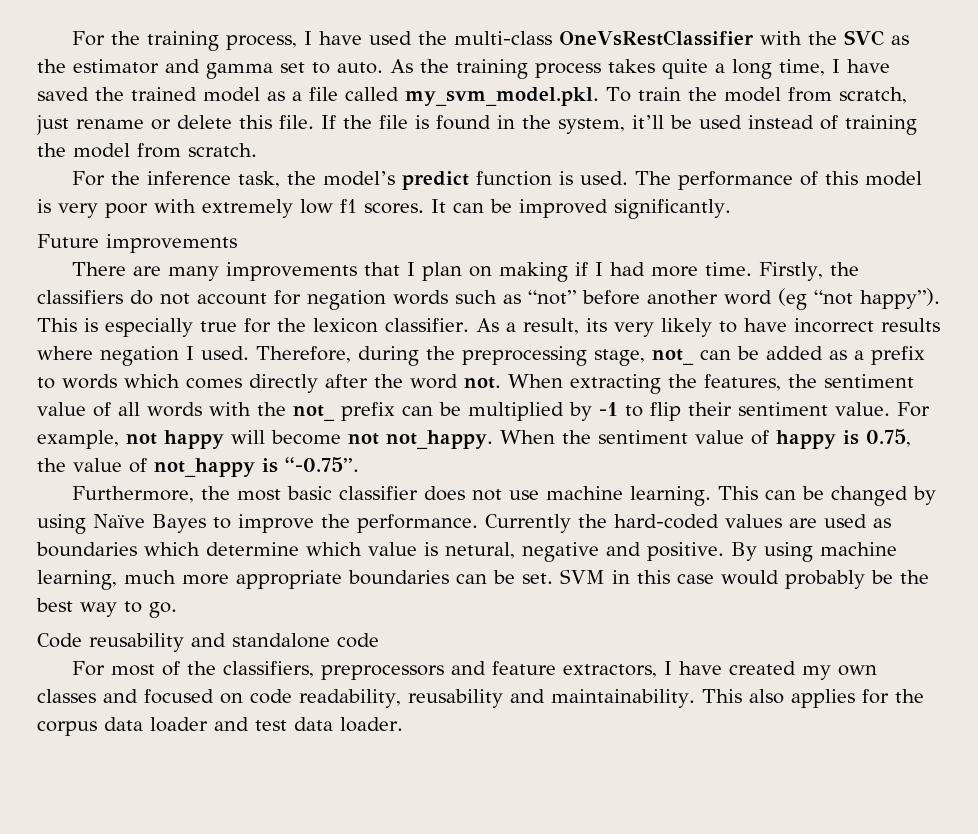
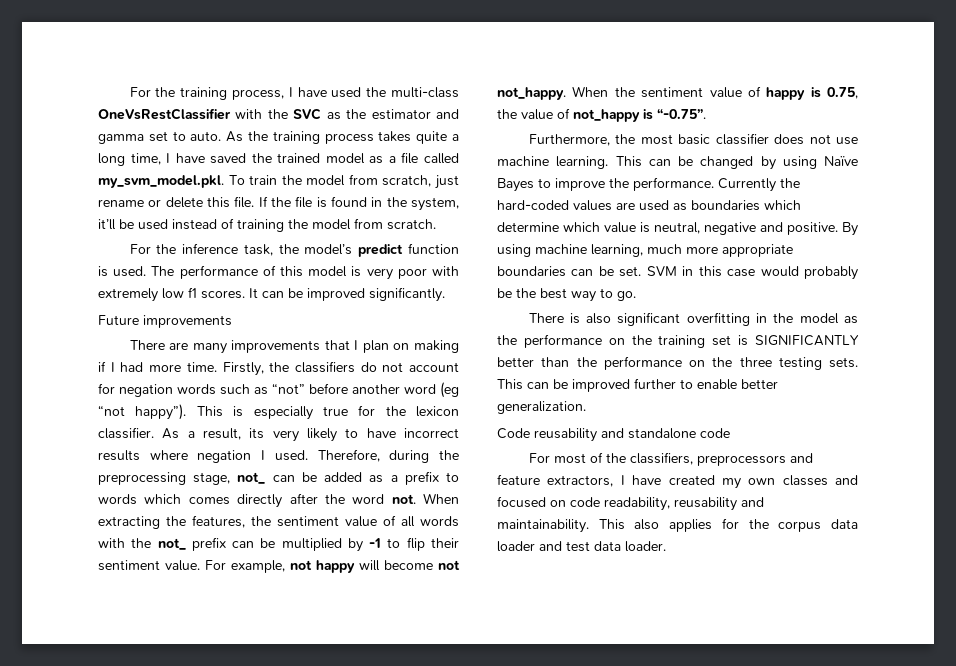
[445,542,515,559] netural, -> [654,222,700,234] neutral,
(177, 610) none -> [528,312,858,326] [497,334,859,348] [497,356,858,370] [497,378,778,392] [497,401,586,414] // There is also significant overfitting in the model as the performance on the training set is SIGNIFICANTLY better than the performance on the three testing sets. This can be improved further to enable better generalization.

